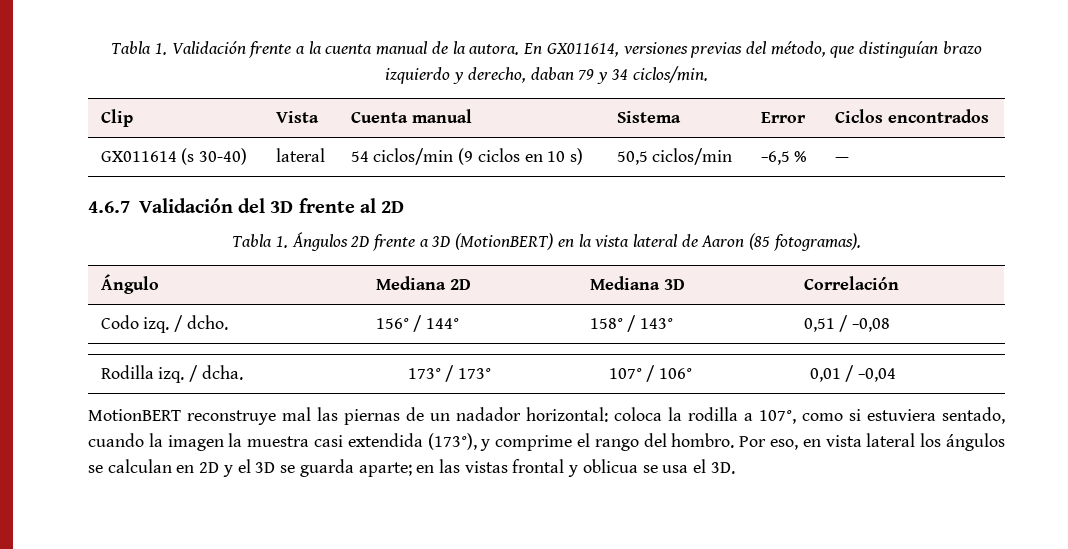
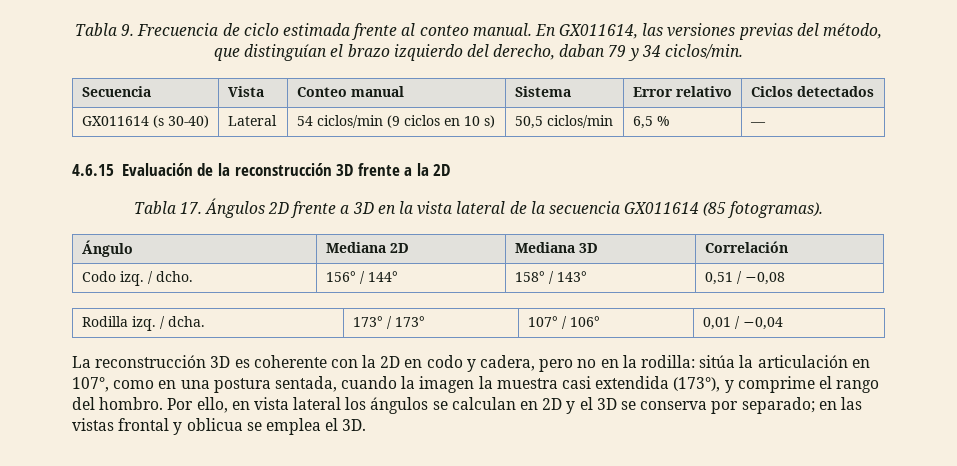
[111,41,520,58] Tabla 1. Validación frente a la cuenta manual de la autora. -> [75,23,532,40] Tabla 9. Frecuencia de ciclo estimada frente al conteo manual.
(619, 50) none -> [642,23,664,36] las
(939, 49) none -> [330,44,344,57] el
[453,72,465,84] y -> [466,44,489,57] del
[100,109,133,127] Clip -> [81,86,151,97] Secuencia
[350,112,408,123] Cuenta -> [296,87,347,97] Conteo
(806, 117) none -> [675,86,732,97] relativo
[887,109,989,123] encontrados -> [796,86,874,97] detectados
[275,148,325,162] lateral -> [227,115,277,126] Lateral
[760,151,790,165] −6,5 -> [632,116,653,129] 6,5
[88,198,376,213] 4.6.7 Validación del 3D frente al -> [72,163,429,176] 4.6.15 Evaluación de la reconstrucción 3D frente a la
[275,236,288,248] 1. -> [179,202,202,214] 17.
[455,233,554,250] (MotionBERT) -> (374, 208) none
[701,235,745,247] Aaron -> [530,201,700,214] la secuencia GX011614
[88,407,1005,425] MotionBERT reconstruye mal las piernas de un nadador horizontal: coloca la rodilla a 107°, como si estuviera sentado, -> [72,355,870,372] [72,376,337,393] La reconstrucción 3D es coherente con la 2D en codo y cadera, pero no en la rodilla: sitúa la articulación en 107°, como en una postura sentada,
[769,439,798,450] eso, -> [196,397,228,413] ello,
[299,459,412,477] guarda aparte; -> [640,397,815,414] conserva por separado;
[662,465,689,473] usa -> [265,418,321,435] emplea

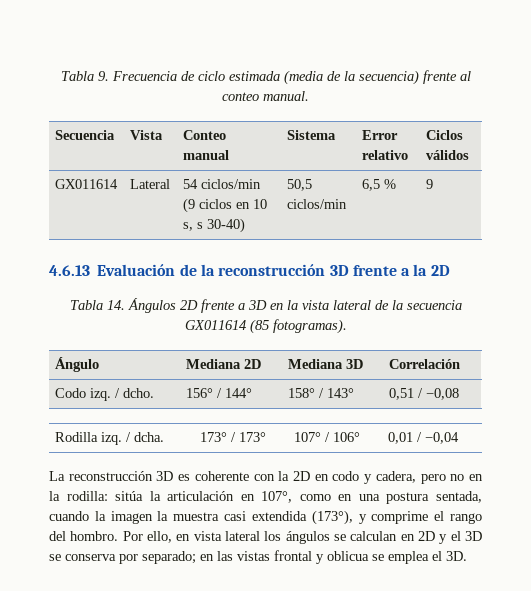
(350, 29) none -> [283,70,419,85] (media de la secuencia)
[534,23,882,40] [213,44,744,61] En GX011614, las versiones previas del método, que distinguían el brazo izquierdo del derecho, daban 79 y 34 ciclos/min. -> (309, 96) none
[796,86,874,97] [81,115,209,128] detectados // GX011614 (s 30-40) -> [426,150,470,160] [55,179,119,189] válidos // GX011614
[483,115,495,128] s) -> [183,218,246,233] s, s 30-40)
[749,122,766,126] [72,164,114,176] — // 4.6.15 -> [426,179,434,189] [49,265,90,276] 9 // 4.6.13
[179,202,202,214] 17. -> [106,300,125,310] 14.

